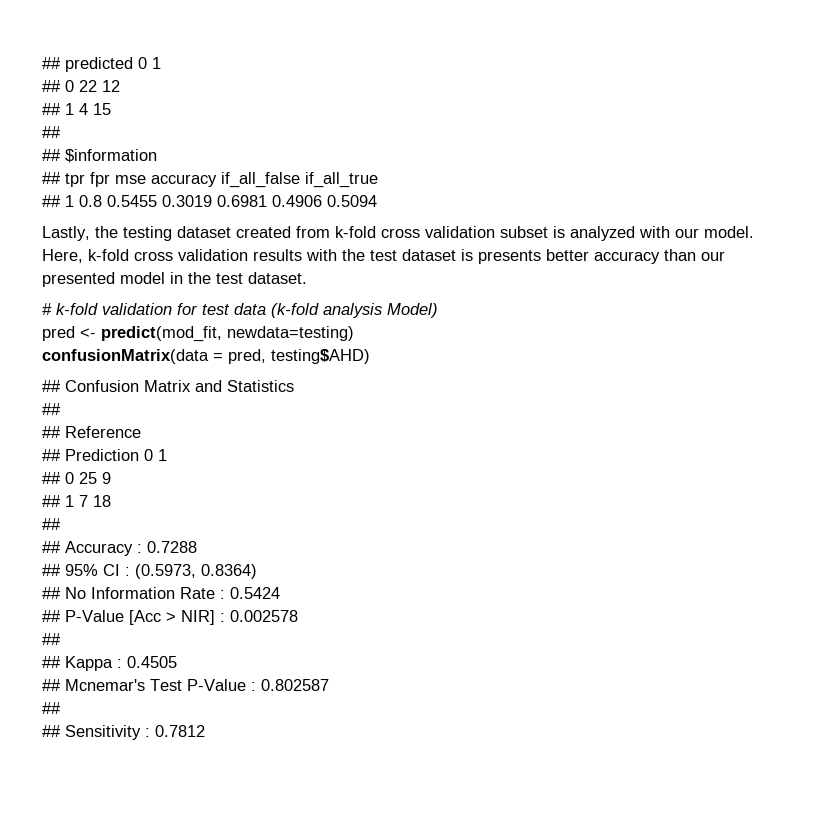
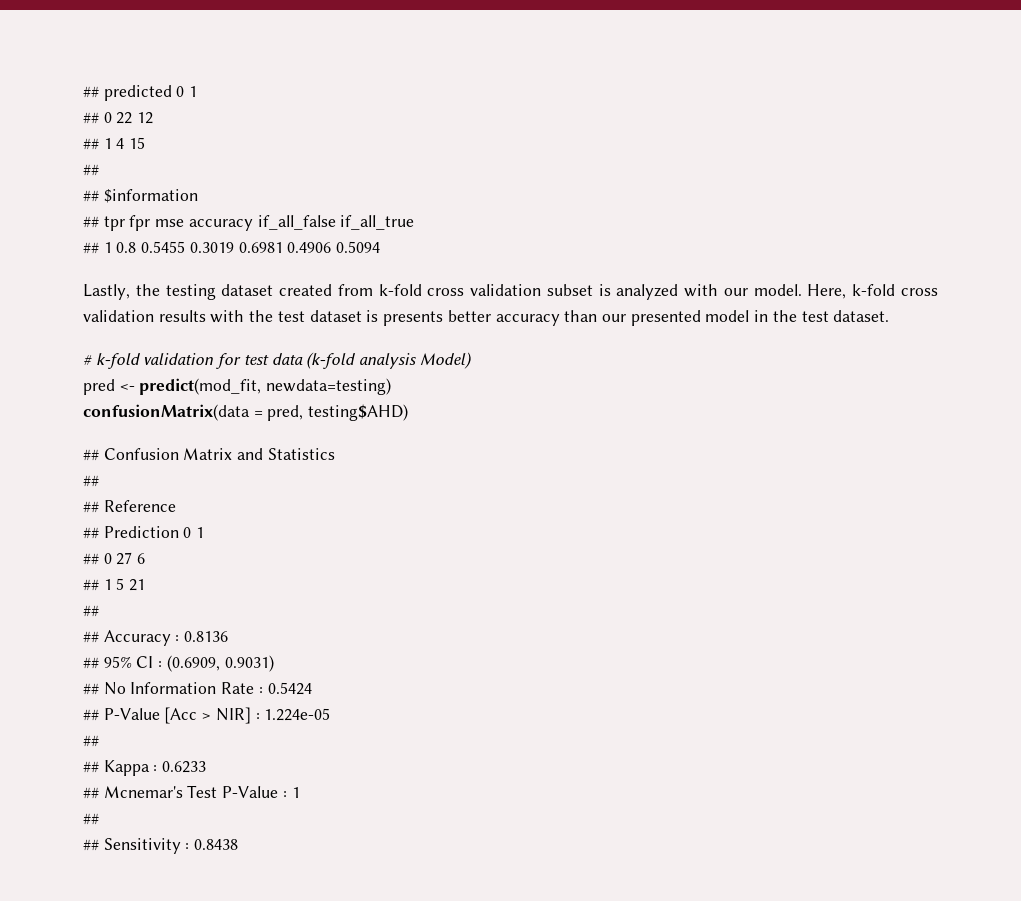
[79,472,111,484] [42,495,111,507] 25 9 // ## 1 7 18 -> [116,552,146,565] [83,578,146,591] 27 6 // ## 1 5 21
[147,541,197,553] 0.7288 -> [184,631,229,642] 0.8136
[135,564,257,579] (0.5973, 0.8364) -> [166,655,274,672] (0.6909, 0.9031)
[230,610,298,622] 0.002578 -> [264,708,331,721] 1.224e-05
[127,656,177,668] 0.4505 -> [162,761,207,773] 0.6233
[261,679,329,691] 0.802587 -> [291,787,300,798] 1
[155,725,205,737] 0.7812 -> [194,839,239,850] 0.8438

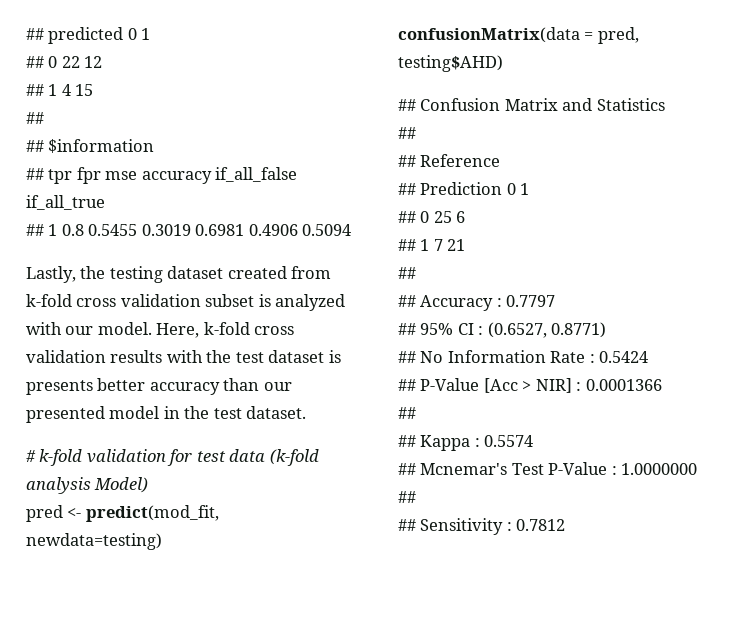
[116,552,133,565] 27 -> [433,211,452,223] 25
[116,578,125,590] 5 -> [433,239,443,251] 7
[184,631,229,642] 0.8136 -> [506,295,556,307] 0.7797
[166,655,274,672] (0.6909, 0.9031) -> [487,322,607,338] (0.6527, 0.8771)
[264,708,331,721] 1.224e-05 -> [585,379,662,391] 0.0001366
[162,761,207,773] 0.6233 -> [484,435,534,447] 0.5574
[291,787,300,798] 1 -> [621,463,698,475] 1.0000000
[194,839,239,850] 0.8438 -> [516,519,566,531] 0.7812

